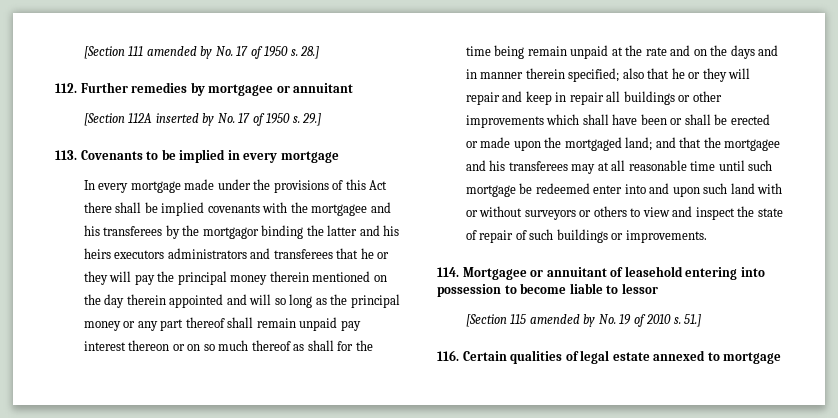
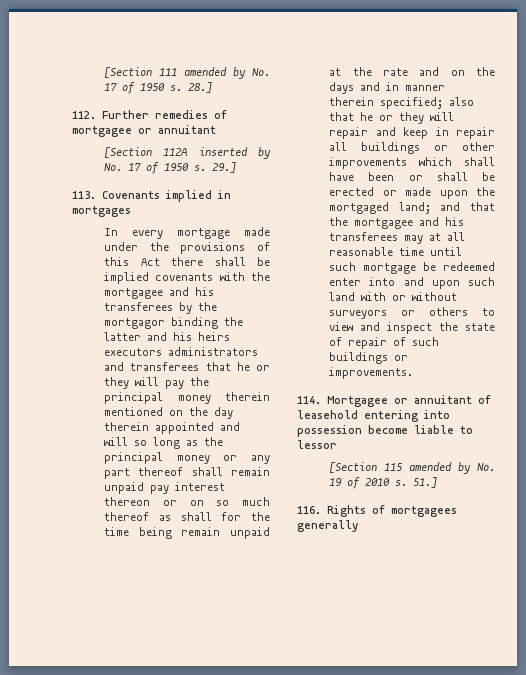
[190,82,205,96] by -> [214,110,227,119] of
[146,149,339,163] to be implied in every mortgage -> [166,190,231,202] [72,206,131,217] implied in mortgages
[504,285,517,294] to -> (362, 431) none
[462,350,782,364] Certain qualities of legal estate annexed to mortgage -> [327,505,457,517] [297,520,358,532] Rights of mortgagees generally

